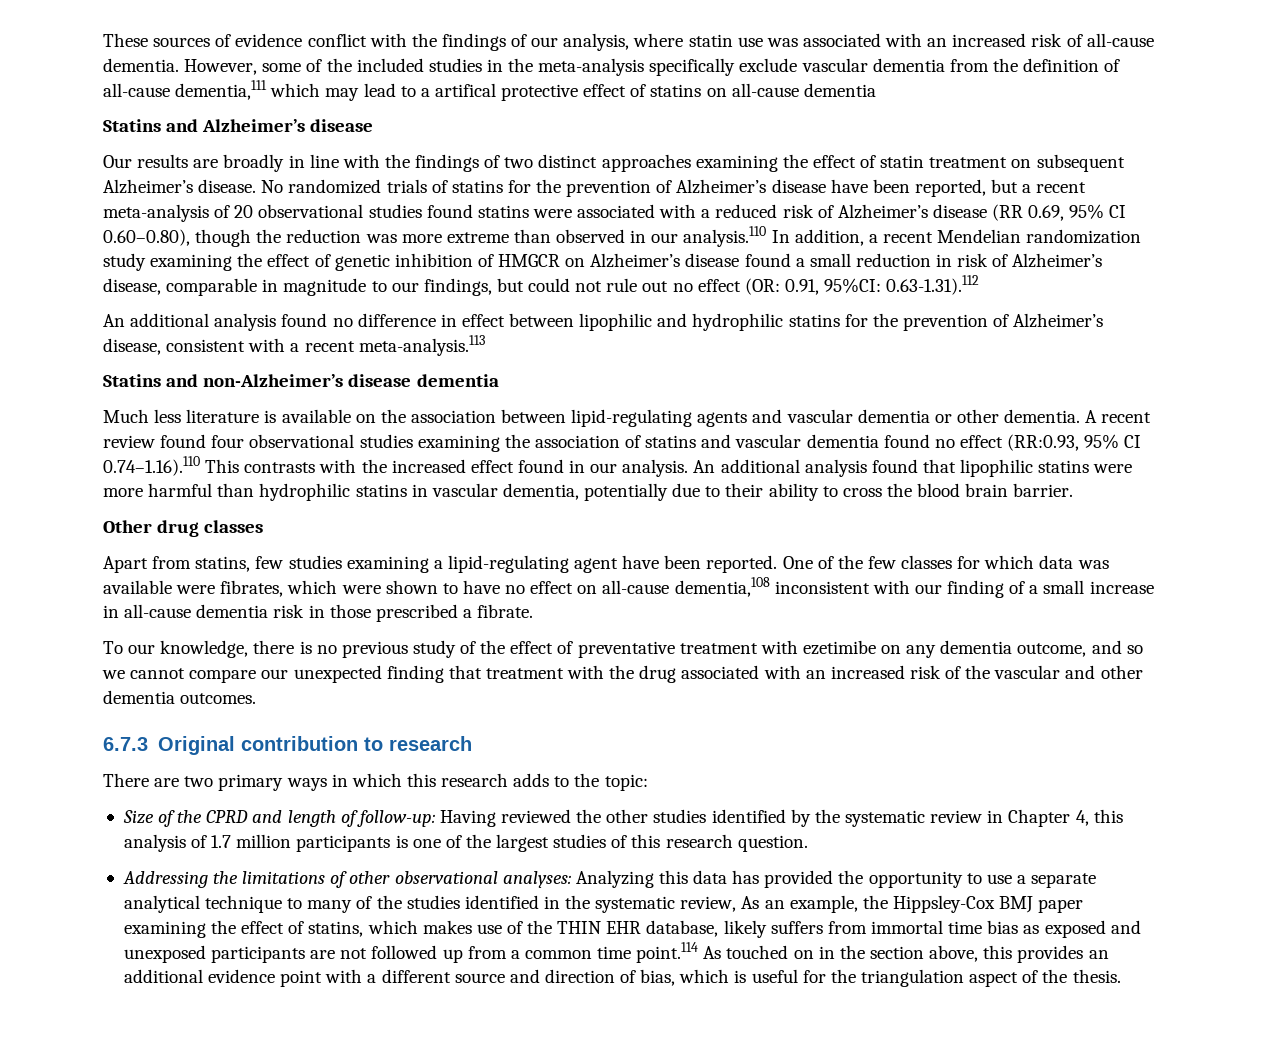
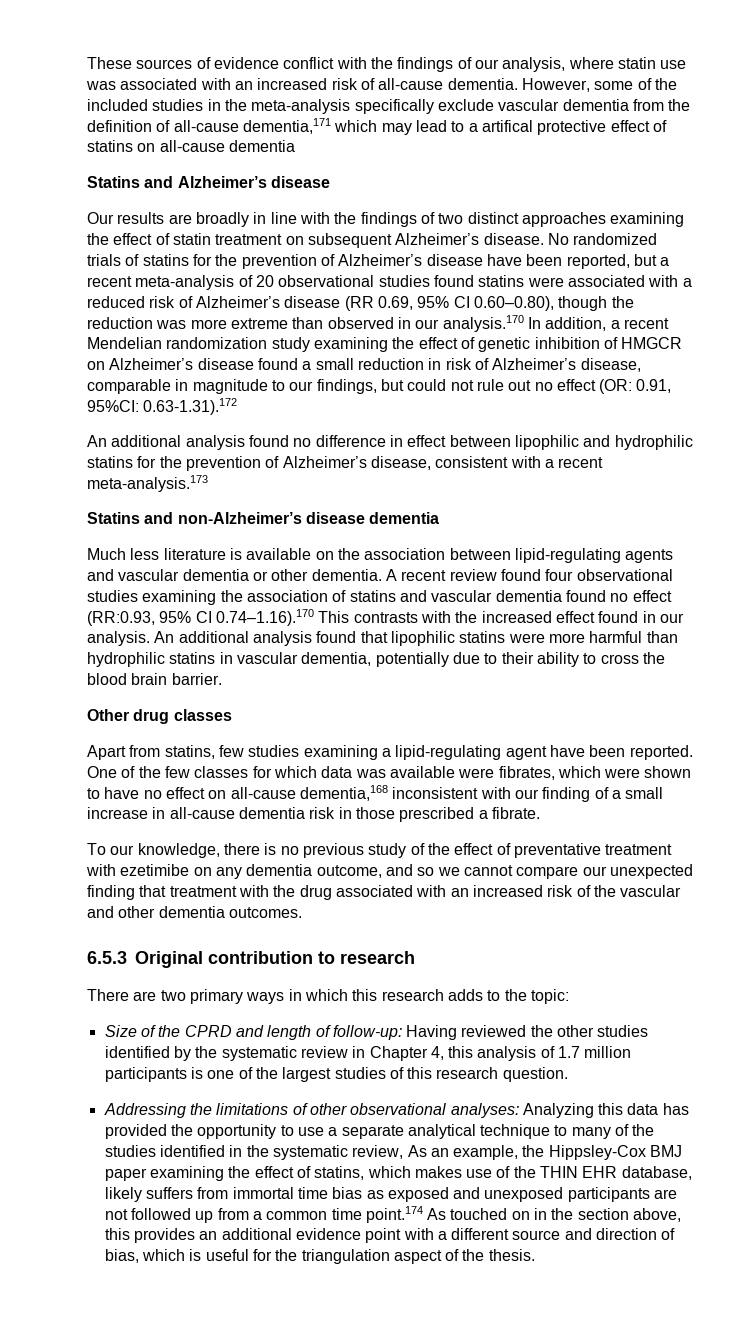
[175,80,268,100] dementia,111 -> [242,118,331,134] dementia,171
[683,226,767,247] analysis.110 -> [442,315,524,332] analysis.170
[886,275,980,295] 0.63-1.31).112 -> [143,398,238,415] 0.63-1.31).172
[358,335,485,356] meta-analysis.113 -> [87,475,208,492] meta-analysis.173
[103,456,200,476] 0.74–1.16).110 -> [215,609,314,626] 0.74–1.16).170
[674,577,770,597] dementia,108 -> [299,785,388,801] dementia,168
[103,737,148,751] 6.7.3 -> [87,951,127,964] 6.5.3
[636,942,699,963] point.114 -> [365,1206,423,1223] point.174

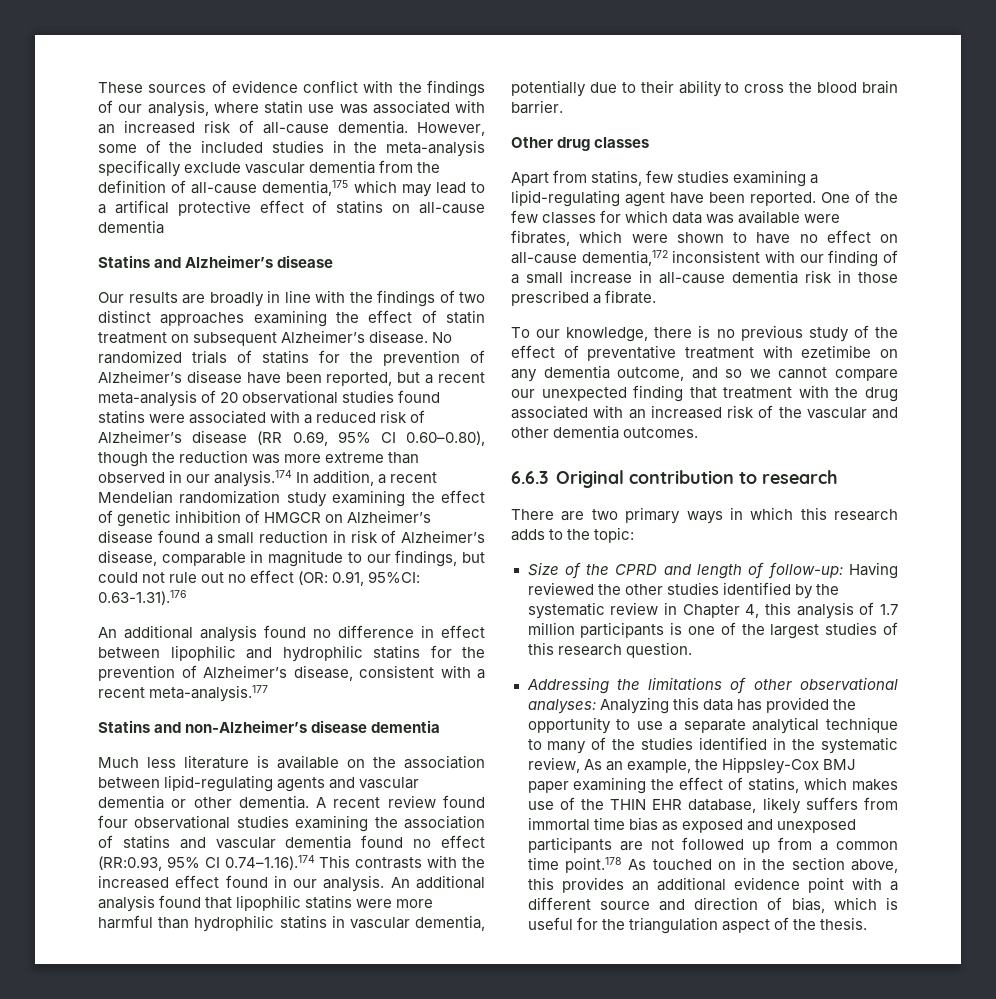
[242,118,331,134] dementia,171 -> [262,180,349,196] dementia,175
[442,315,524,332] analysis.170 -> [214,470,293,487] analysis.174
[143,398,238,415] 0.63-1.31).172 -> [98,590,187,605] 0.63-1.31).176
[87,475,208,492] meta-analysis.173 -> [149,685,269,702] meta-analysis.177
[215,609,314,626] 0.74–1.16).170 -> [224,855,315,870] 0.74–1.16).174
[299,785,388,801] dementia,168 -> [581,250,668,266] dementia,172
[87,951,127,964] 6.5.3 -> [511,471,548,484] 6.6.3
[365,1206,423,1223] point.174 -> [564,857,622,873] point.178

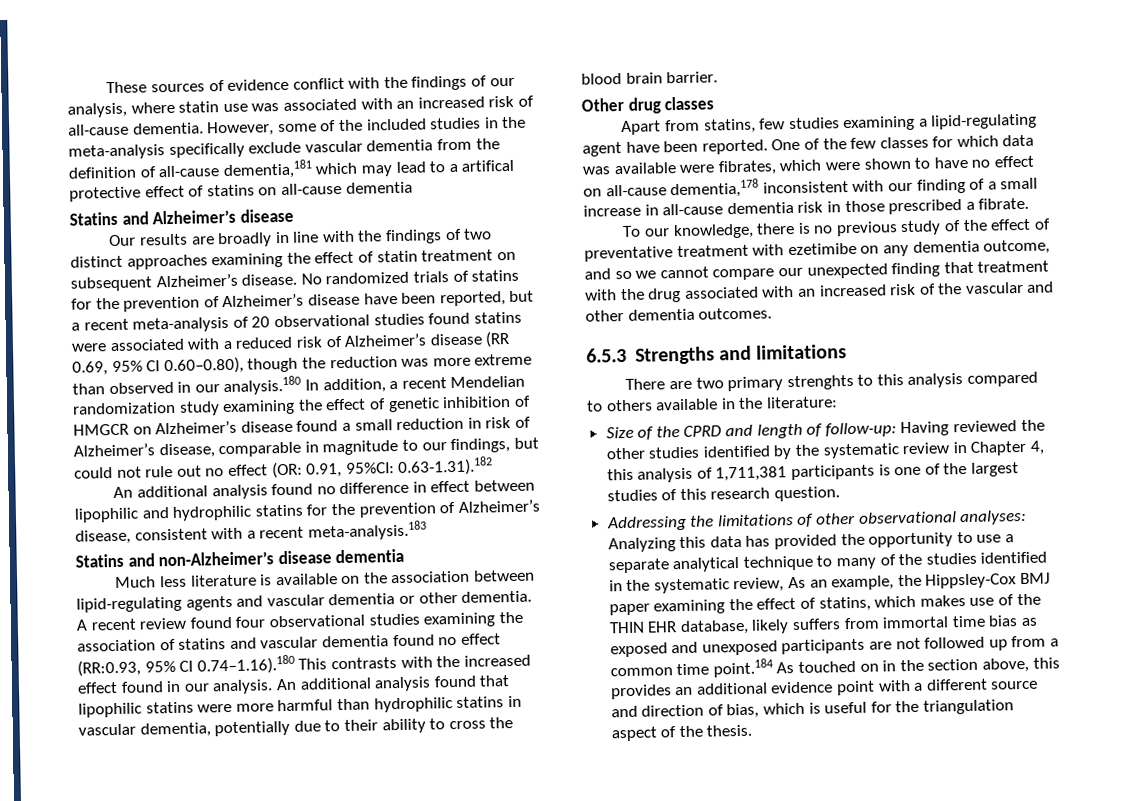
[262,180,349,196] dementia,175 -> [222,159,313,180] dementia,181
[214,470,293,487] analysis.174 -> [223,375,302,396] analysis.180
[98,590,187,605] 0.63-1.31).176 -> [397,456,494,476] 0.63-1.31).182
[149,685,269,702] meta-analysis.177 -> [307,520,427,541] meta-analysis.183
[224,855,315,870] 0.74–1.16).174 -> [196,654,295,675] 0.74–1.16).180
[581,250,668,266] dementia,172 -> [670,178,760,199] dementia,178
[511,470,838,488] 6.6.3 Original contribution to research -> [586,344,848,365] 6.5.3 Strengths and limitations
[686,507,898,524] [511,527,635,543] ways in which this research adds to the topic: -> [786,371,1039,391] [587,396,838,412] strenghts to this analysis compared to others available in the literature:
[880,604,898,615] [527,622,575,635] 1.7 million -> [715,466,788,482] 1,711,381
[564,857,622,873] point.178 -> [712,658,773,678] point.184

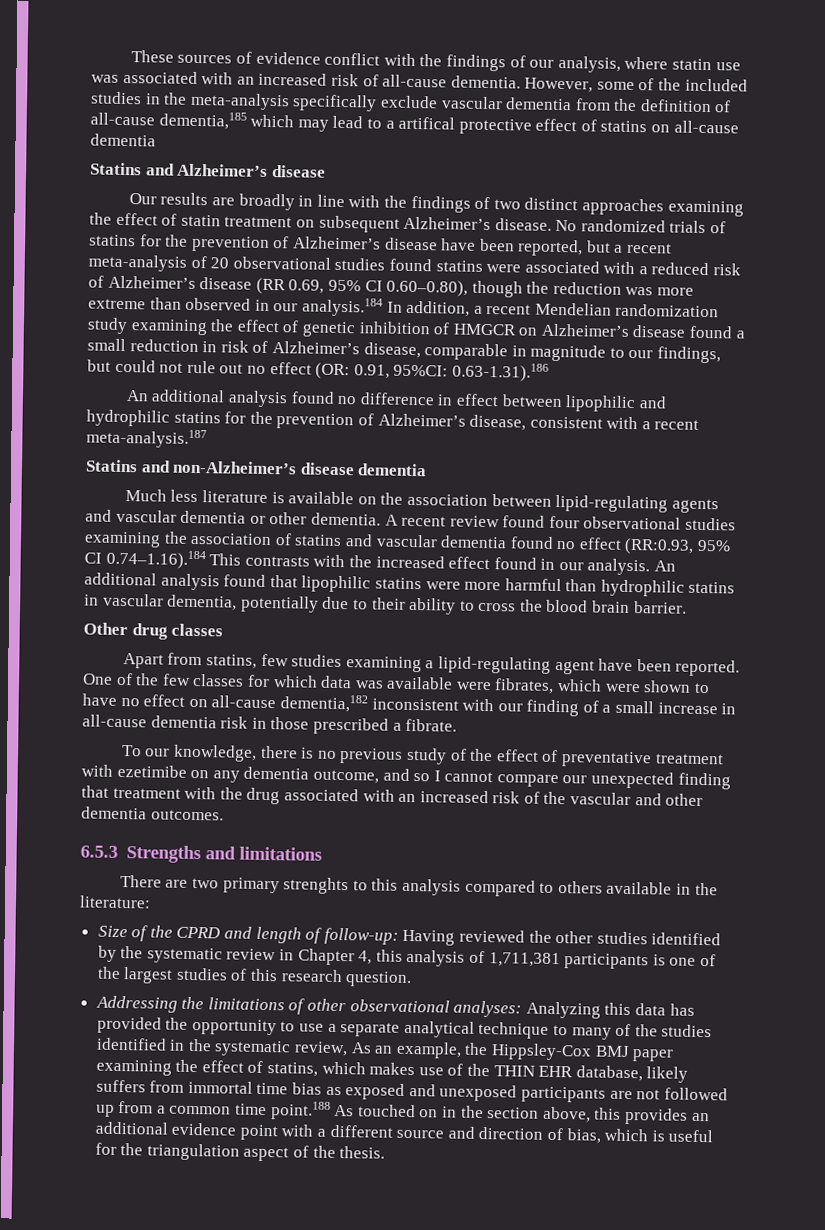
[222,159,313,180] dementia,181 -> [158,111,247,130] dementia,185
[223,375,302,396] analysis.180 -> [301,297,383,317] analysis.184
[397,456,494,476] 0.63-1.31).182 -> [451,362,549,382] 0.63-1.31).186
[307,520,427,541] meta-analysis.183 -> [86,428,207,449] meta-analysis.187
[196,654,295,675] 0.74–1.16).180 -> [105,549,206,570] 0.74–1.16).184
[670,178,760,199] dementia,178 -> [279,694,368,713] dementia,182
[635,270,657,279] we -> [433,770,441,782] I
[712,658,773,678] point.184 -> [270,1101,331,1120] point.188

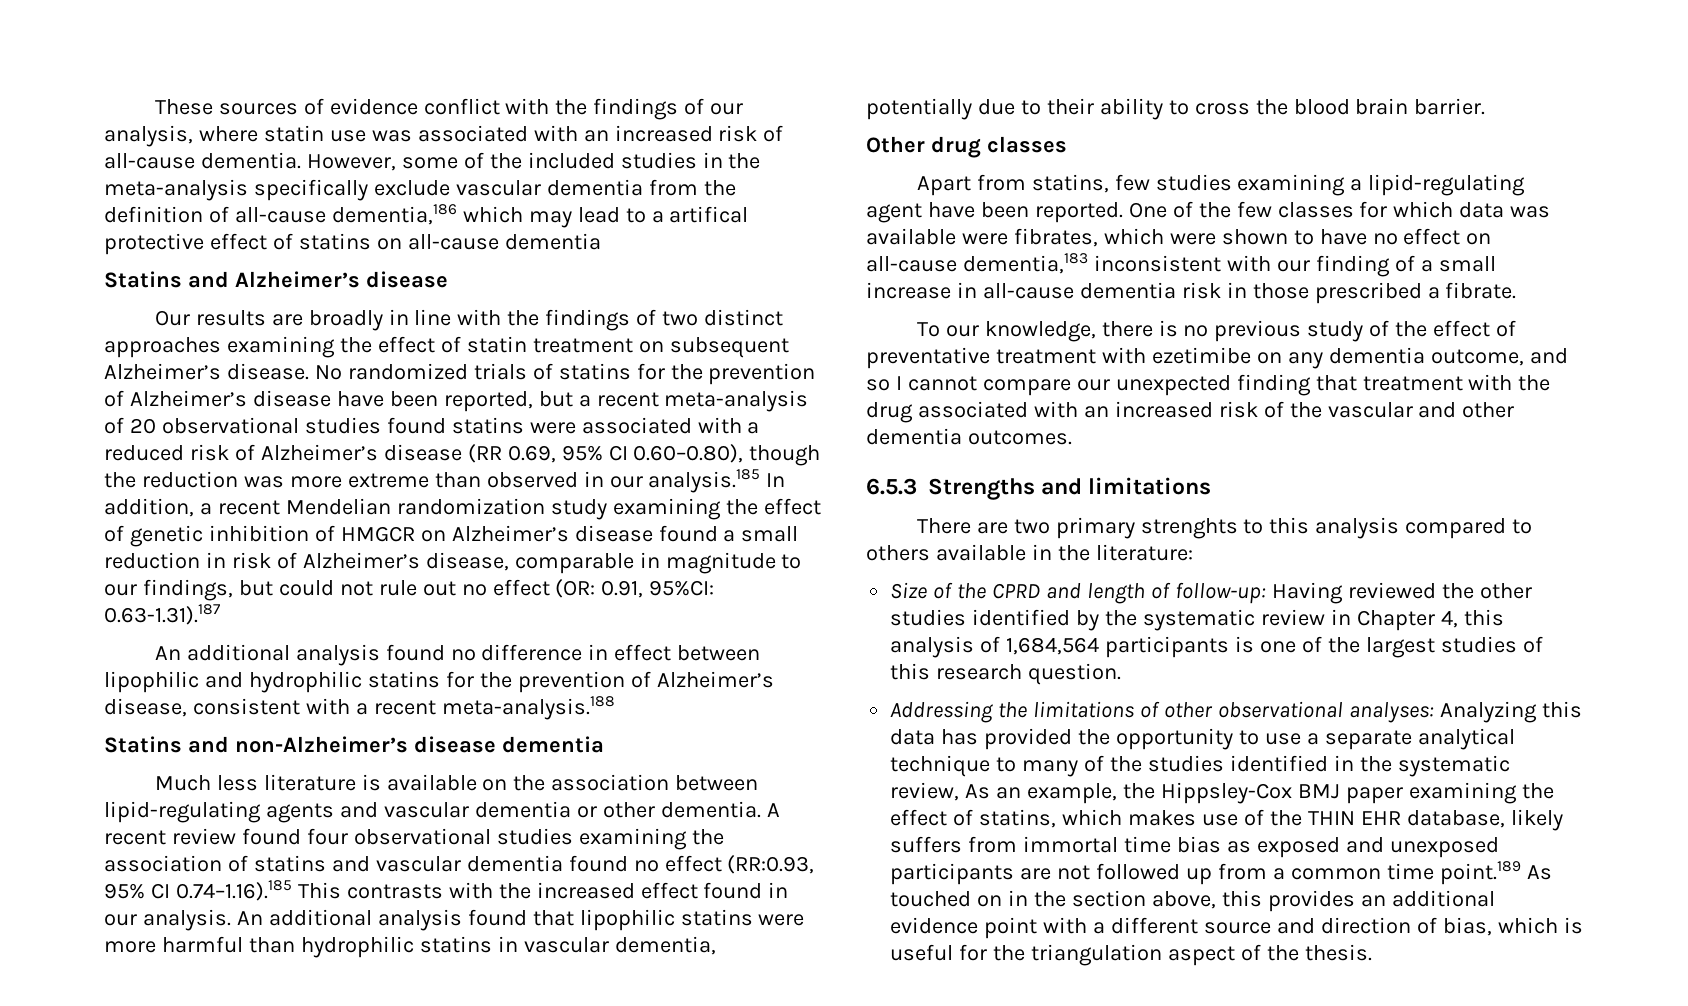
[158,111,247,130] dementia,185 -> [331,204,457,225] dementia,186
[301,297,383,317] analysis.184 -> [648,469,761,493] analysis.185
[451,362,549,382] 0.63-1.31).186 -> [104,604,220,625] 0.63-1.31).187
[86,428,207,449] meta-analysis.187 -> [441,696,615,720] meta-analysis.188
[105,549,206,570] 0.74–1.16).184 -> [175,880,292,901] 0.74–1.16).185
[279,694,368,713] dementia,182 -> [962,253,1088,274] dementia,183
[488,952,561,968] 1,711,381 -> [1006,637,1100,655] 1,684,564
[270,1101,331,1120] point.188 -> [1439,861,1521,885] point.189

